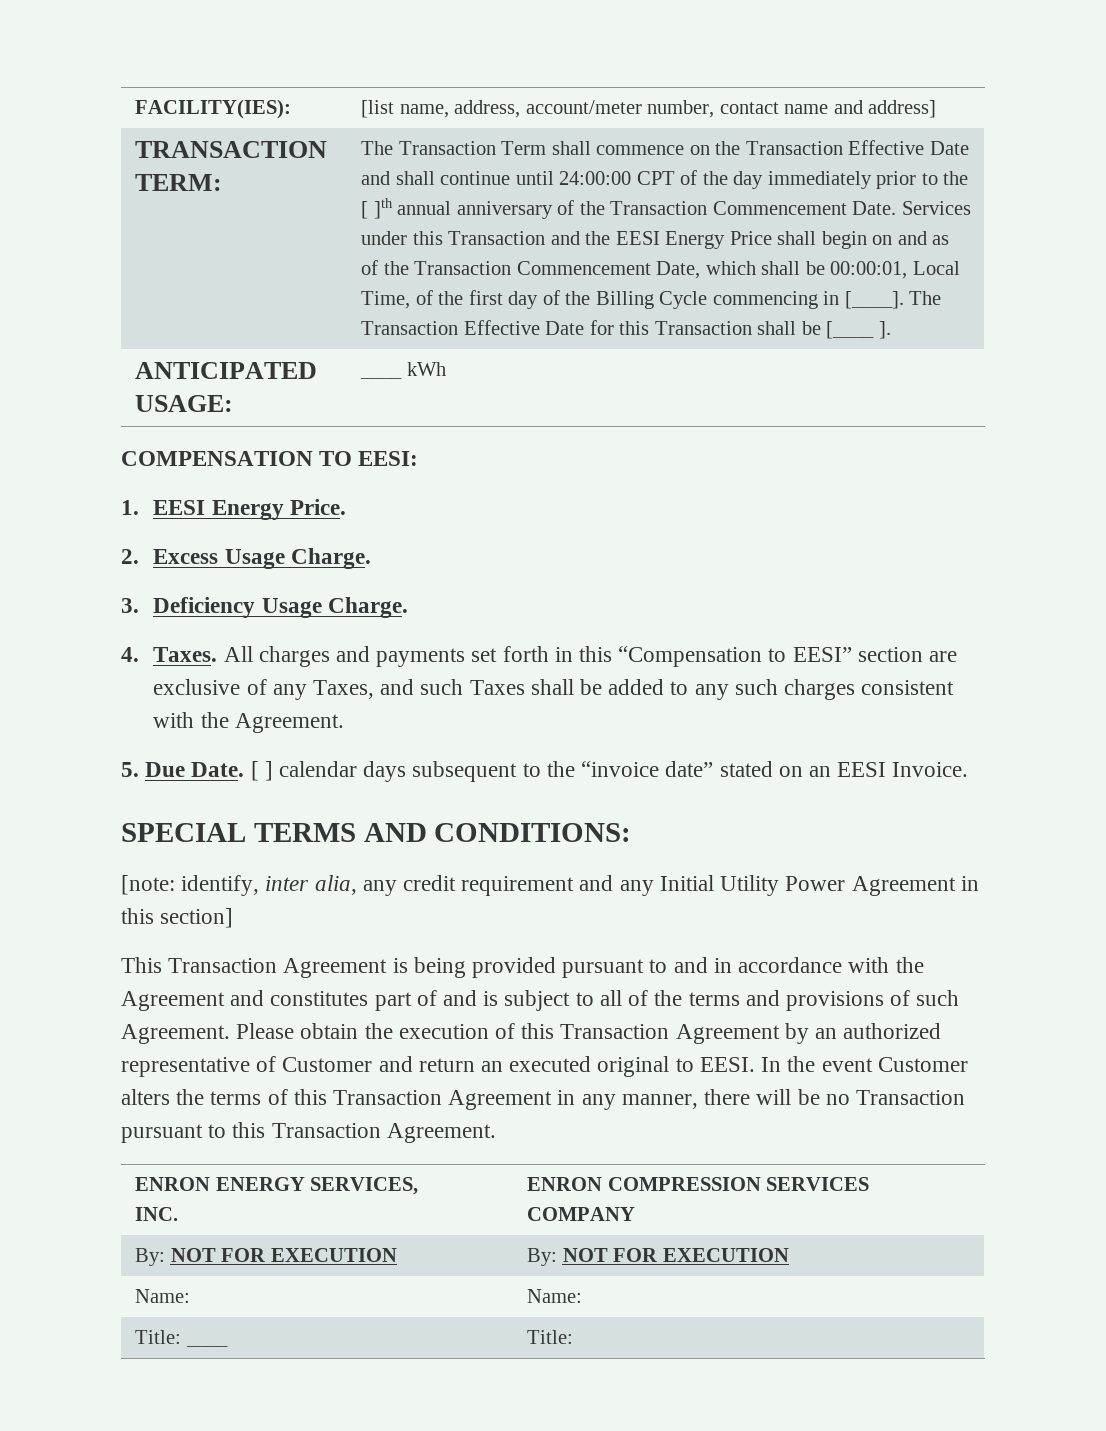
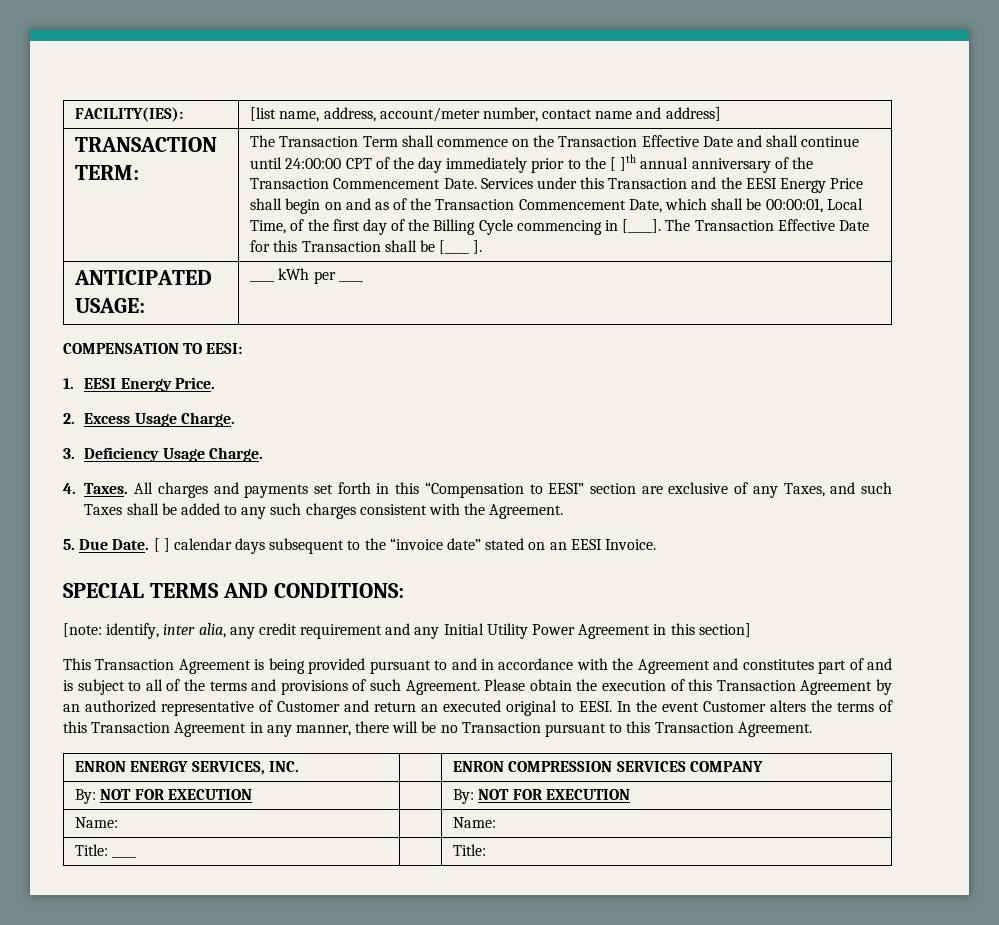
(446, 369) none -> [313,271,363,284] per ____

